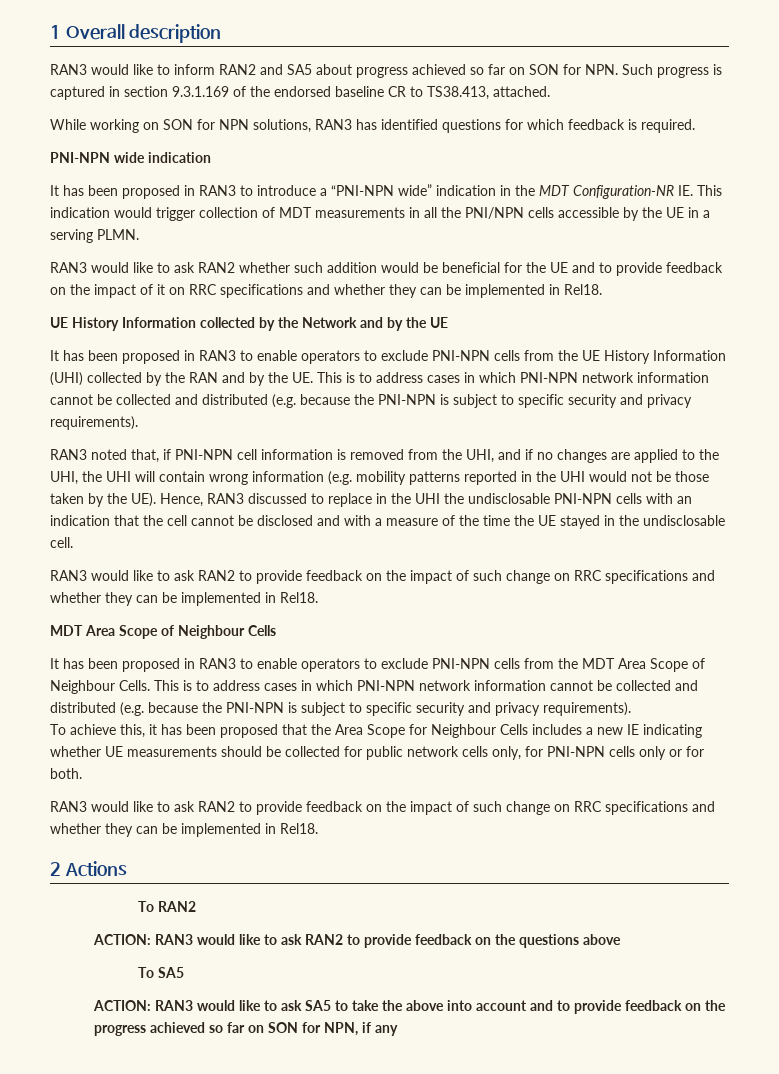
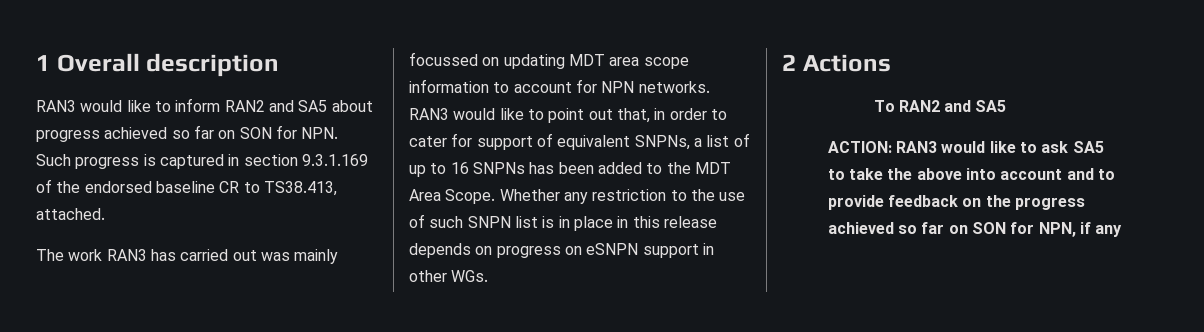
[50,119,695,133] [50,152,211,163] [50,184,722,199] [50,207,710,221] [50,229,139,243] [50,262,723,276] [50,284,602,298] [50,317,448,331] [50,350,726,364] [50,372,709,386] [50,394,692,408] [50,416,138,430] [50,449,719,463] [50,471,709,485] [50,493,692,507] [50,515,725,529] [50,537,73,548] [50,570,715,584] [50,592,318,606] [50,625,276,639] [50,658,705,672] [50,680,698,694] [50,702,631,716] [50,724,702,738] [50,746,704,760] [50,768,82,779] [50,801,715,815] [50,823,318,837] [50,861,127,877] [137,901,196,912] [92,934,621,948] [137,967,154,978] While working on SON for NPN solutions, RAN3 has identified questions for which feedback is required. // PNI-NPN wide indication // It has been proposed in RAN3 to introduce a “PNI-NPN wide” indication in the MDT Configuration-NR IE. This indication would trigger collection of MDT measurements in all the PNI/NPN cells accessible by the UE in a serving PLMN. // RAN3 would like to ask RAN2 whether such addition would be beneficial for the UE and to provide feedback on the impact of it on RRC specifications and whether they can be implemented in Rel18. // UE History Information collected by the Network and by the UE // It has been proposed in RAN3 to enable operators to exclude PNI-NPN cells from the UE History Information (UHI) collected by the RAN and by the UE. This is to address cases in which PNI-NPN network information cannot be collected and distributed (e.g. because the PNI-NPN is subject to specific security and privacy requirements). // RAN3 noted that, if PNI-NPN cell information is removed from the UHI, and if no changes are applied to the UHI, the UHI will contain wrong information (e.g. mobility patterns reported in the UHI would not be those taken by the UE). Hence, RAN3 discussed to replace in the UHI the undisclosable PNI-NPN cells with an indication that the cell cannot be disclosed and with a measure of the time the UE stayed in the undisclosable cell. // RAN3 would like to ask RAN2 to provide feedback on the impact of such change on RRC specifications and whether they can be implemented in Rel18. // MDT Area Scope of Neighbour Cells // It has been proposed in RAN3 to enable operators to exclude PNI-NPN cells from the MDT Area Scope of Neighbour Cells. This is to address cases in which PNI-NPN network information cannot be collected and distributed (e.g. because the PNI-NPN is subject to specific security and privacy requirements). // To achieve this, it has been proposed that the Area Scope for Neighbour Cells includes a new IE indicating whether UE measurements should be collected for public network cells only, for PNI-NPN cells only or for both. // RAN3 would like to ask RAN2 to provide feedback on the impact of such change on RRC specifications and whether they can be implemented in Rel18. // 2 Actions // To RAN2 // ACTION: RAN3 would like to ask RAN2 to provide feedback on the questions above // To -> [36,249,339,264] [409,52,689,69] [409,79,710,93] [409,108,727,123] [409,133,750,150] [409,162,731,177] [409,189,746,204] [409,214,717,231] [409,243,714,258] [409,270,489,282] [782,54,891,72] [873,100,972,112] The work RAN3 has carried out was mainly focussed on updating MDT area scope information to account for NPN networks. RAN3 would like to point out that, in order to cater for support of equivalent SNPNs, a list of up to 16 SNPNs has been added to the MDT Area Scope. Whether any restriction to the use of such SNPN list is in place in this release depends on progress on eSNPN support in other WGs. // 2 Actions // To RAN2 and

